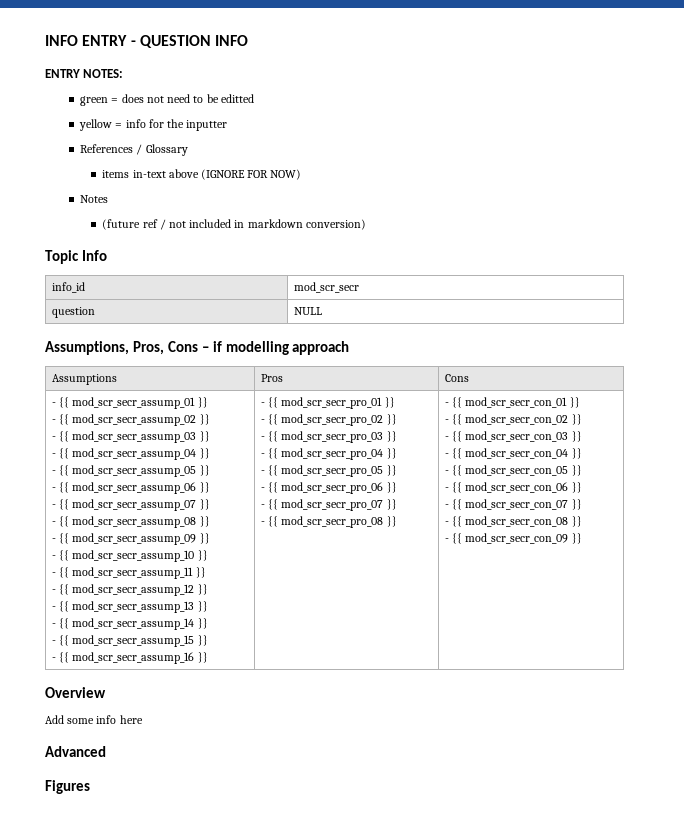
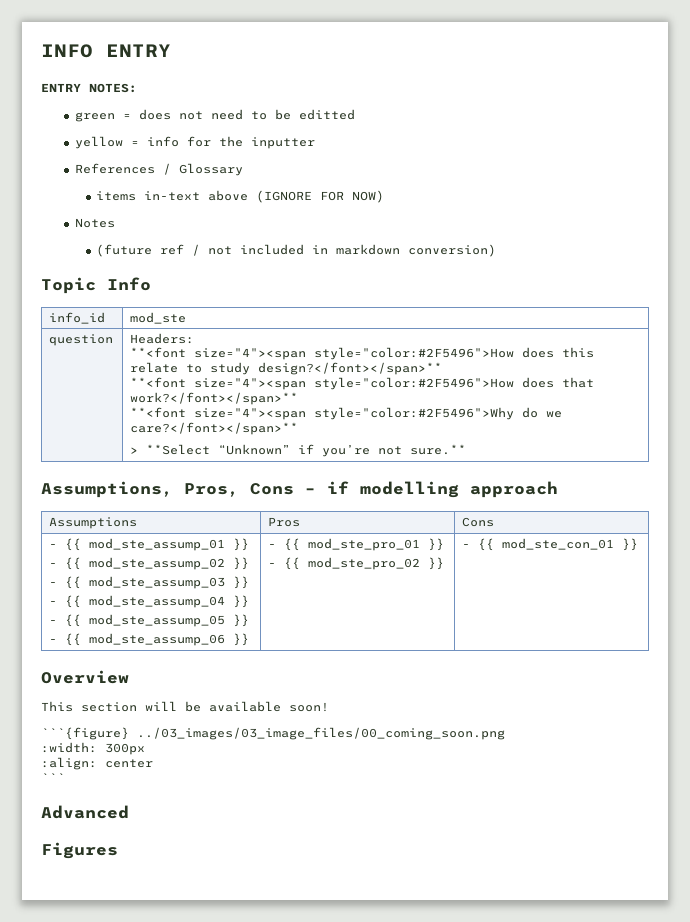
[130,35,249,48] - QUESTION INFO -> (171, 50) none
[293,282,359,293] mod_scr_secr -> [130,312,187,324] mod_ste
[293,307,322,315] NULL -> [130,333,195,344] [130,347,595,360] [130,362,443,375] [130,377,595,390] [130,392,299,405] [130,407,563,420] [130,422,299,435] [130,444,467,457] Headers: // **<font size="4"><span style="color:#2F5496">How does this relate to study design?</font></span>** // **<font size="4"><span style="color:#2F5496">How does that work?</font></span>** // **<font size="4"><span style="color:#2F5496">Why do we care?</font></span>** // > **Select “Unknown” if you’re not sure.**
[72,397,208,409] [51,414,210,426] [51,431,210,443] [51,448,210,460] [51,465,210,477] [51,482,210,494] [51,499,210,511] [51,516,210,528] [51,533,210,545] [51,550,208,562] [51,567,206,579] [51,584,208,596] [51,601,208,613] [51,618,208,630] [51,635,208,647] [51,652,208,664] [260,397,395,409] [260,414,397,426] [260,431,397,443] [260,448,397,460] [260,465,397,477] [260,482,397,494] [260,499,397,511] [260,516,397,528] [444,397,580,408] [444,414,582,425] [444,431,582,442] [444,448,582,459] [444,465,582,476] [444,482,582,493] [444,499,582,510] [444,516,582,527] [444,533,582,544] [45,687,106,698] [45,715,143,724] mod_scr_secr_assump_01 }} // - {{ mod_scr_secr_assump_02 }} // - {{ mod_scr_secr_assump_03 }} // - {{ mod_scr_secr_assump_04 }} // - {{ mod_scr_secr_assump_05 }} // - {{ mod_scr_secr_assump_06 }} // - {{ mod_scr_secr_assump_07 }} // - {{ mod_scr_secr_assump_08 }} // - {{ mod_scr_secr_assump_09 }} // - {{ mod_scr_secr_assump_10 }} // - {{ mod_scr_secr_assump_11 }} // - {{ mod_scr_secr_assump_12 }} // - {{ mod_scr_secr_assump_13 }} // - {{ mod_scr_secr_assump_14 }} // - {{ mod_scr_secr_assump_15 }} // - {{ mod_scr_secr_assump_16 }} | - {{ mod_scr_secr_pro_01 }} // - {{ mod_scr_secr_pro_02 }} // - {{ mod_scr_secr_pro_03 }} // - {{ mod_scr_secr_pro_04 }} // - {{ mod_scr_secr_pro_05 }} // - {{ mod_scr_secr_pro_06 }} // - {{ mod_scr_secr_pro_07 }} // - {{ mod_scr_secr_pro_08 }} | - {{ mod_scr_secr_con_01 }} // - {{ mod_scr_secr_con_02 }} // - {{ mod_scr_secr_con_03 }} // - {{ mod_scr_secr_con_04 }} // - {{ mod_scr_secr_con_05 }} // - {{ mod_scr_secr_con_06 }} // - {{ mod_scr_secr_con_07 }} // - {{ mod_scr_secr_con_08 }} // - {{ mod_scr_secr_con_09 }} // Overview // Add some info here -> [89,538,250,551] [49,557,250,570] [49,576,250,589] [49,595,250,608] [49,614,250,627] [49,633,250,646] [268,538,445,551] [268,557,445,570] [462,538,639,551] [41,670,129,684] [41,701,329,712] [41,727,505,740] [41,742,145,755] [41,757,153,770] [41,773,65,782] mod_ste_assump_01 }} // - {{ mod_ste_assump_02 }} // - {{ mod_ste_assump_03 }} // - {{ mod_ste_assump_04 }} // - {{ mod_ste_assump_05 }} // - {{ mod_ste_assump_06 }} | - {{ mod_ste_pro_01 }} // - {{ mod_ste_pro_02 }} | - {{ mod_ste_con_01 }} // Overview // This section will be available soon! // ```{figure} ../03_images/03_image_files/00_coming_soon.png // :width: 300px // :align: center // ```

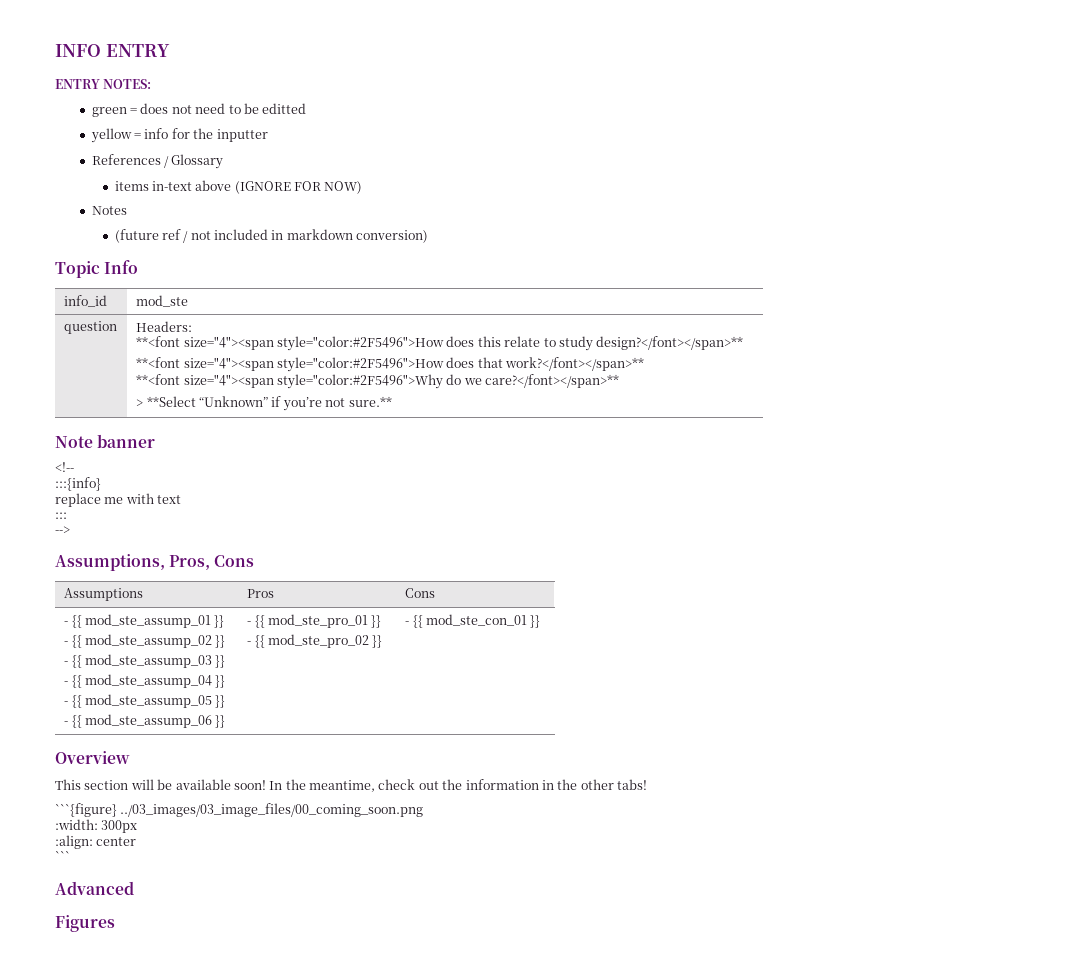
(467, 449) none -> [55,434,156,448] [55,462,74,472] [55,477,101,491] [55,493,182,507] [55,512,67,519] [55,526,70,534] // Note banner // <!-- // :::{info} // replace me with text // ::: // -->
[305,481,558,498] – if modelling approach -> (255, 561) none
(329, 707) none -> [269,779,647,792] In the meantime, check out the information in the other tabs!

